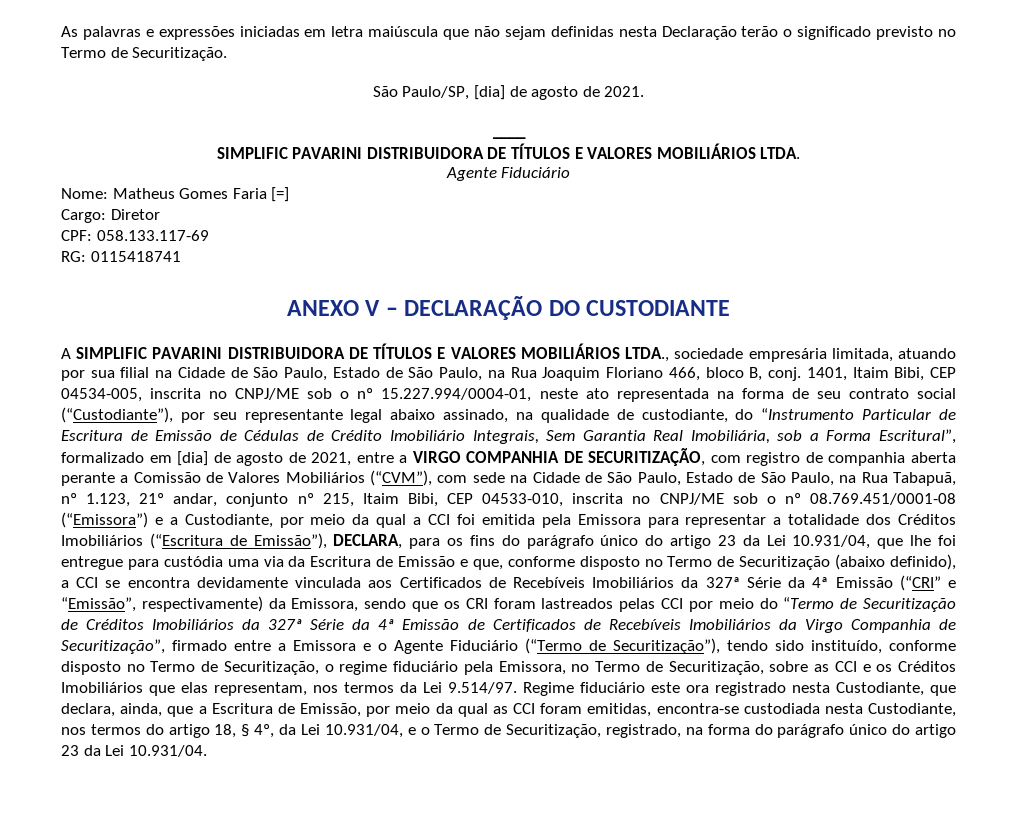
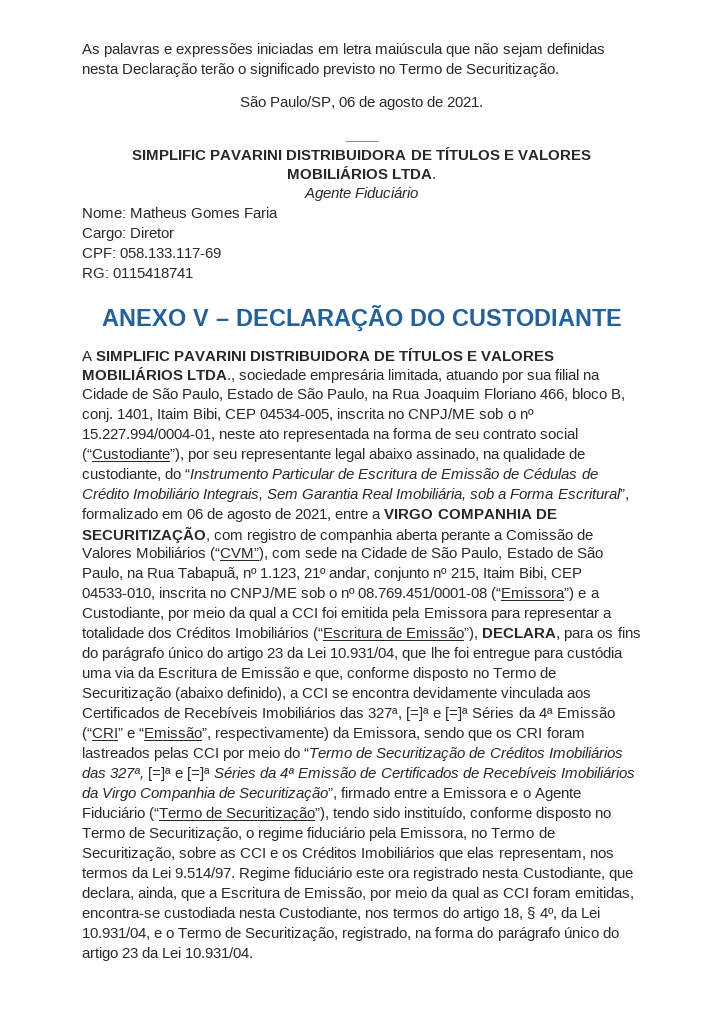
[473,85,505,100] [dia] -> [338,97,355,107] 06
[271,187,290,202] [=] -> (279, 212) none
[177,451,209,466] [dia] -> [187,509,204,519] 06
[681,577,781,588] da 327ª Série -> [340,707,515,721] das 327ª, [=]ª e [=]ª Séries
[242,619,345,630] da 327ª Série -> [82,767,257,781] das 327ª, [=]ª e [=]ª Séries

